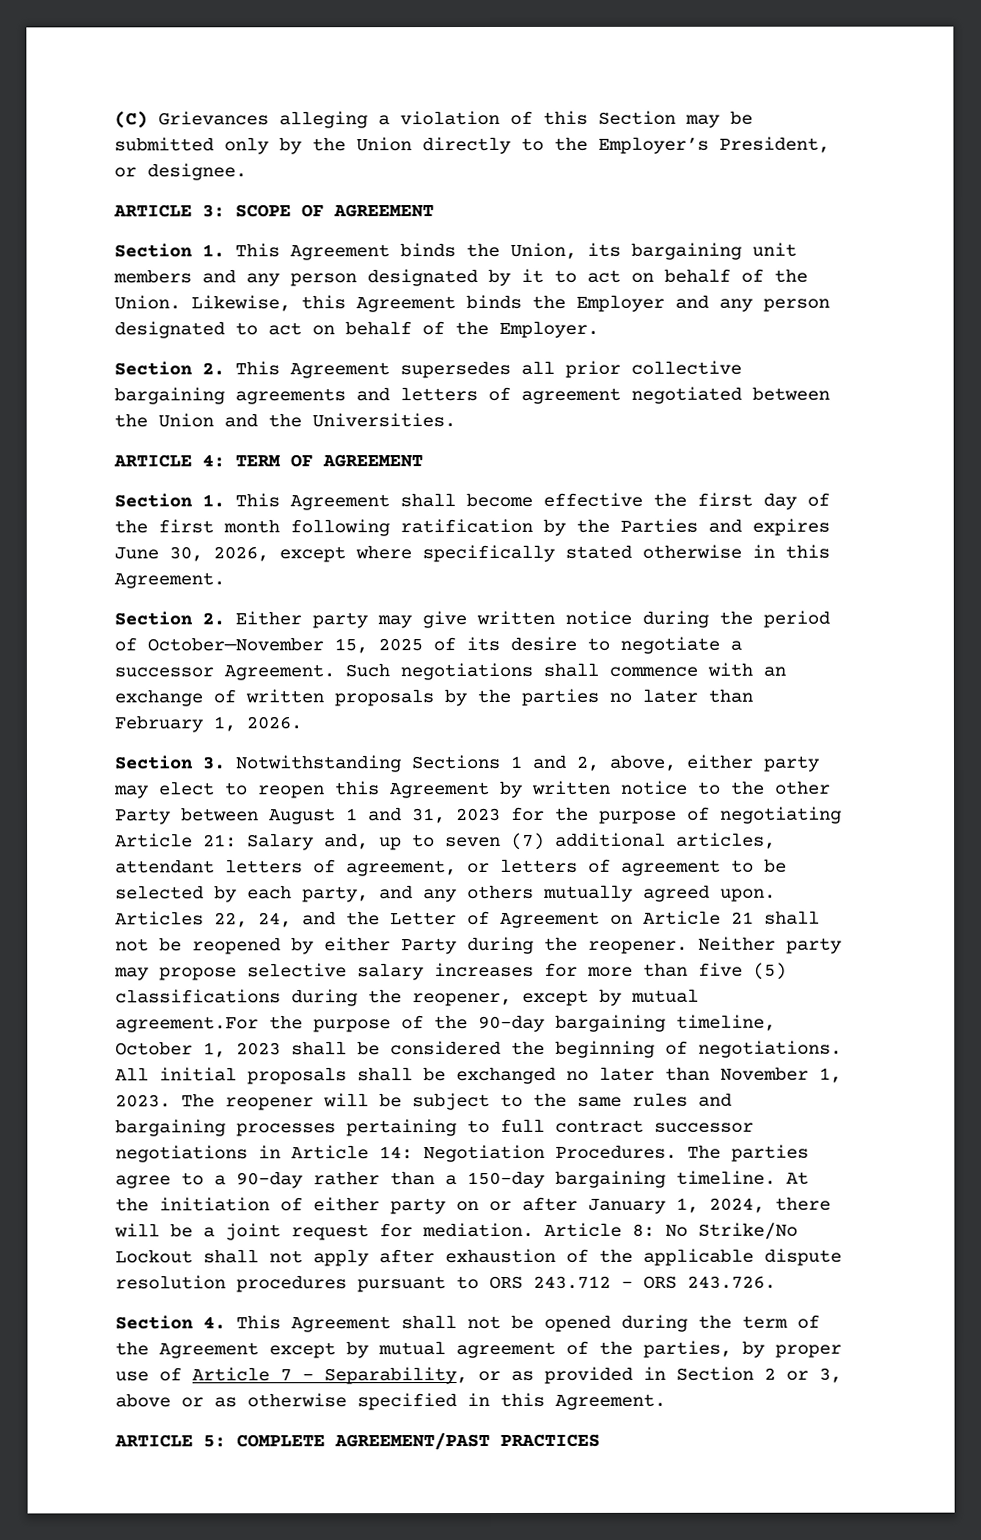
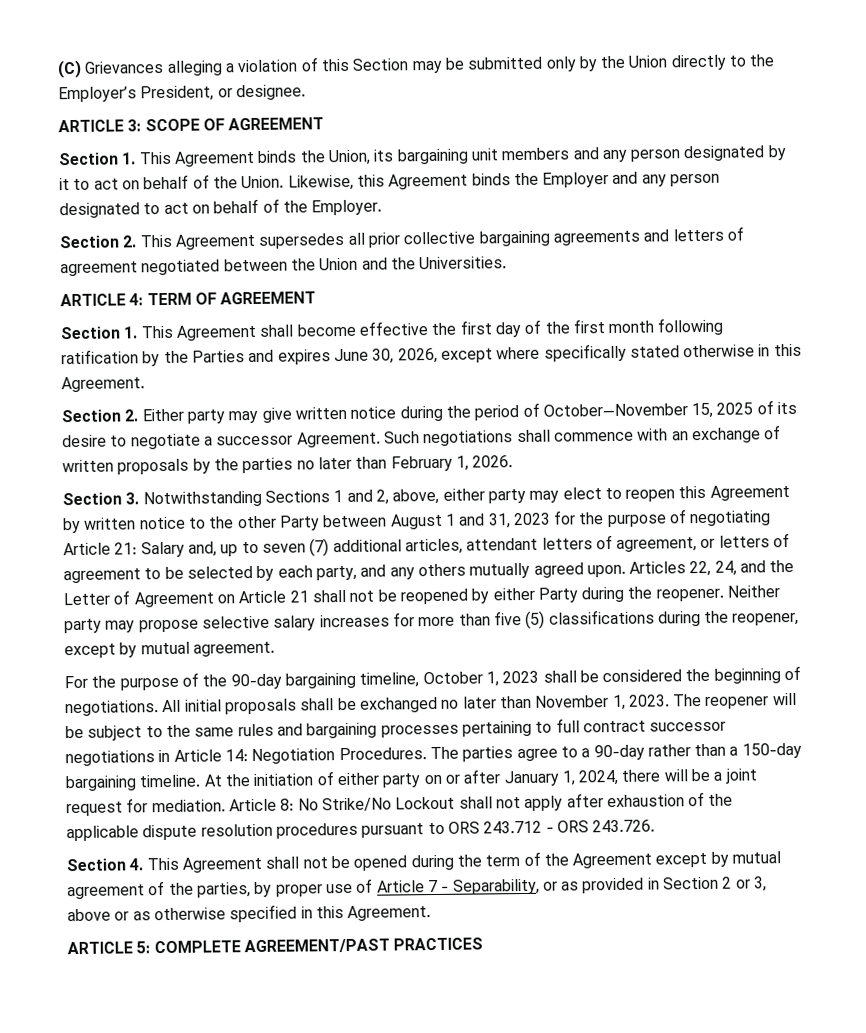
[115,1016,259,1033] agreement.For -> [192,641,275,657] [64,675,88,689] agreement. // For

